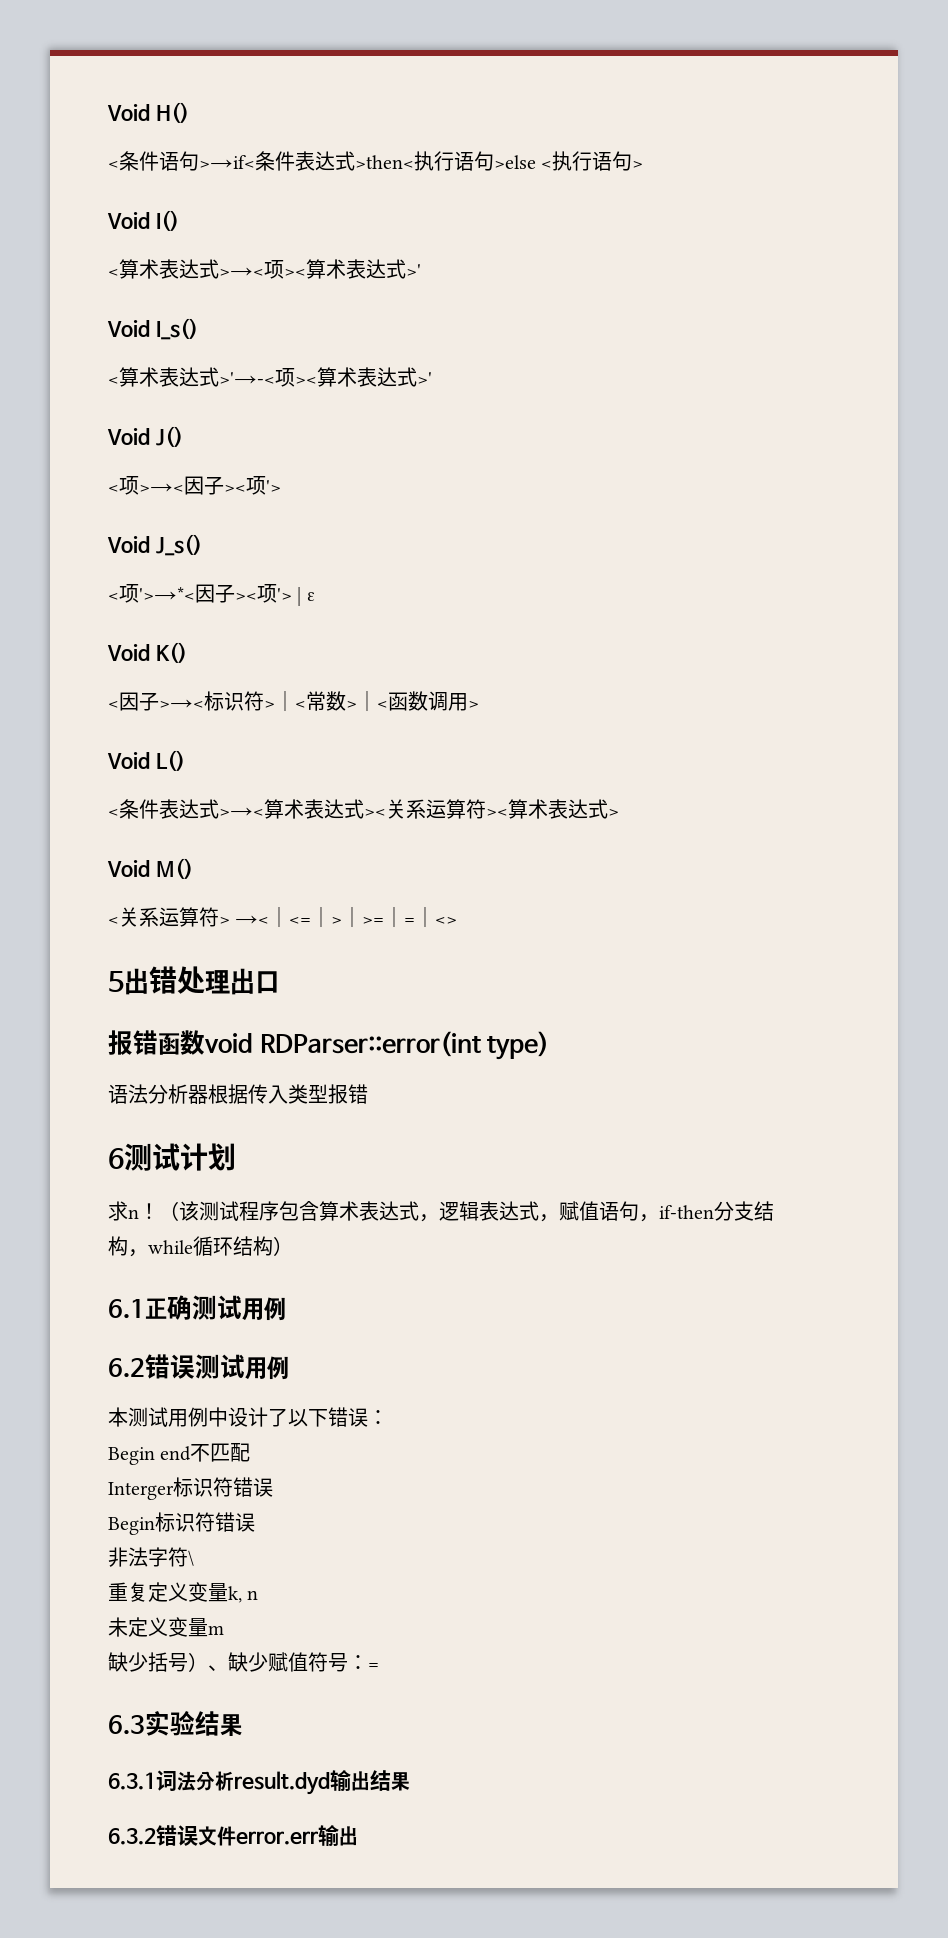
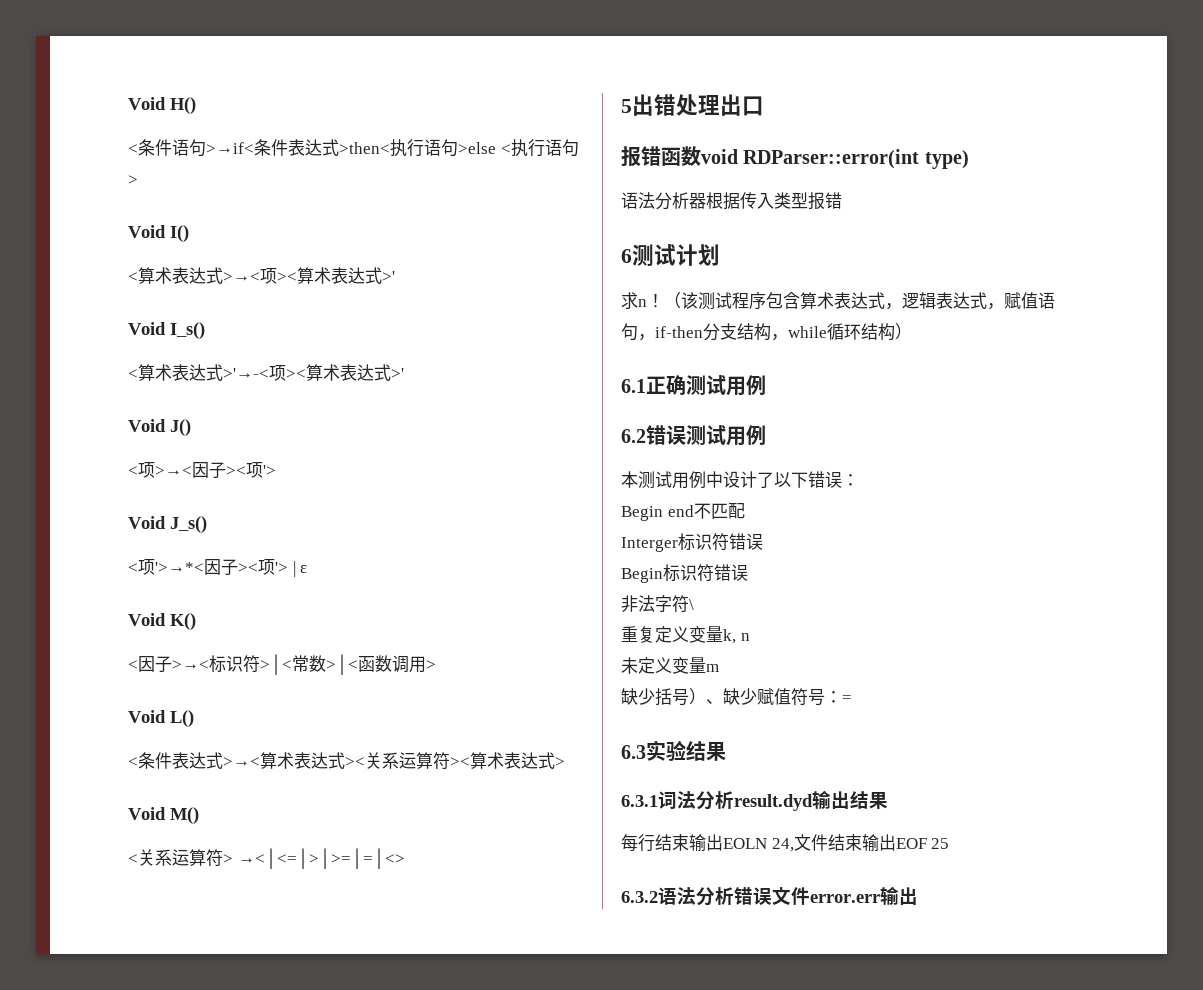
(410, 1781) none -> [621,834,950,852] // 每行结束输出EOLN 24,文件结束输出EOF 25
(156, 1836) none -> [658,887,734,906] 语法分析

